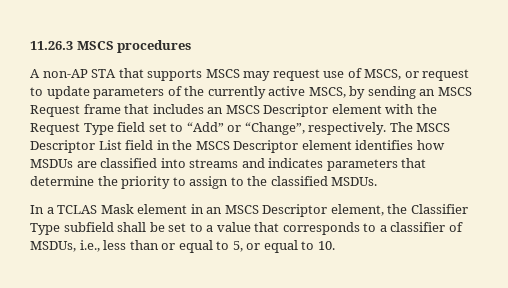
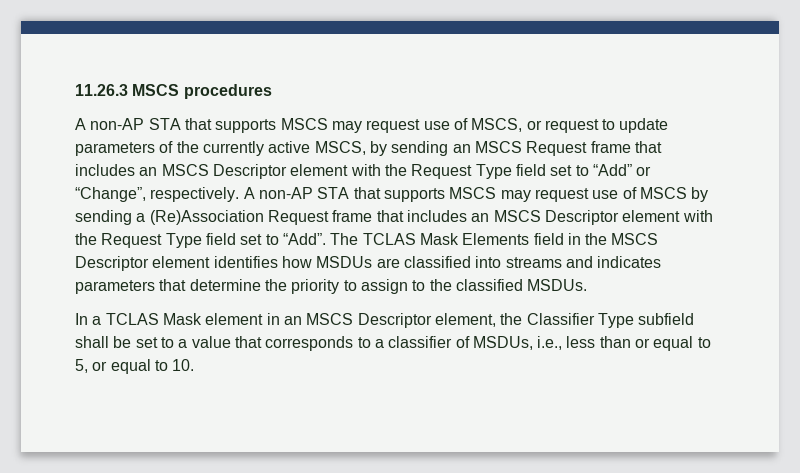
[389,122,451,132] [30,140,122,153] The MSCS Descriptor List -> [243,187,709,202] [75,210,713,225] [75,233,530,248] A non-AP STA that supports MSCS may request use of MSCS by sending a (Re)Association Request frame that includes an MSCS Descriptor element with the Request Type field set to “Add”. The TCLAS Mask Elements

